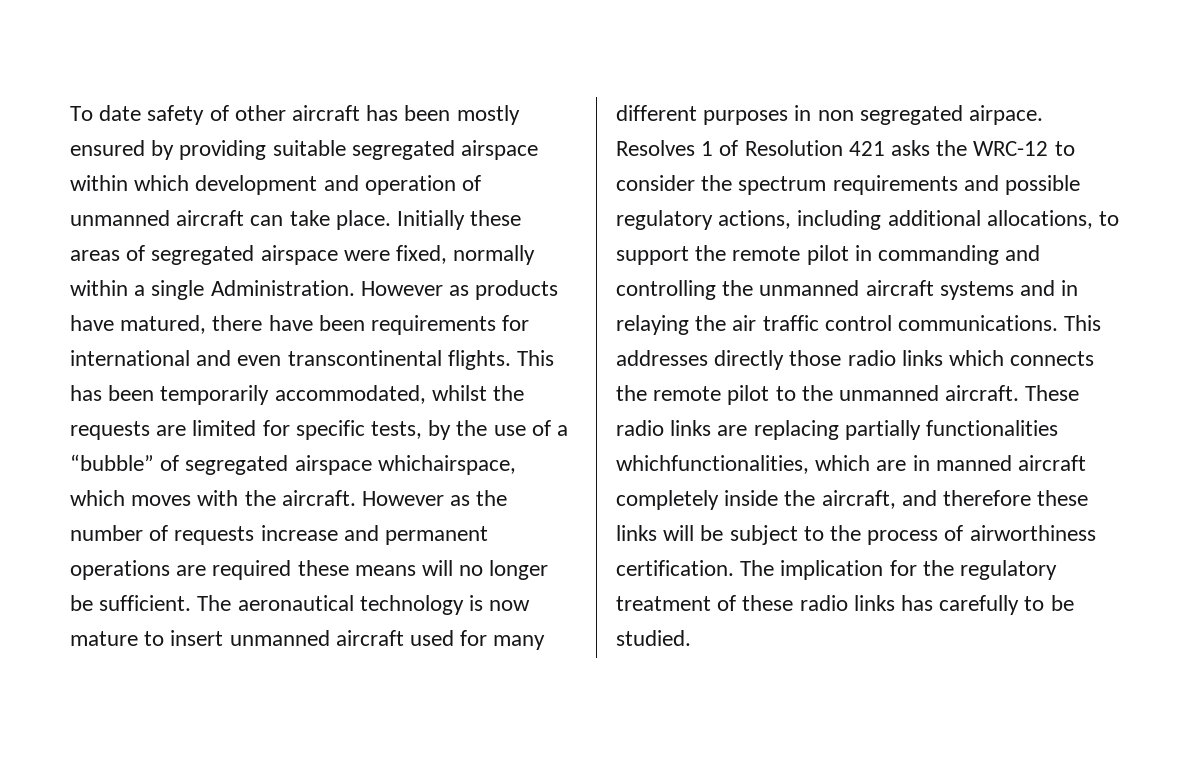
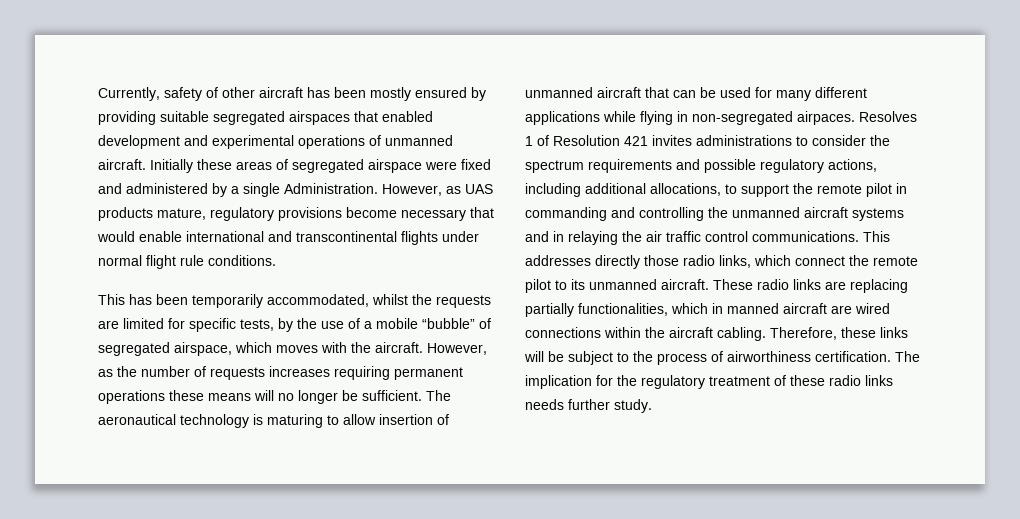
[70,105,142,121] To date -> [98,87,160,101] Currently,
[461,140,539,160] [70,175,482,195] [70,210,391,230] airspace within which development and operation of unmanned aircraft can take place. -> [289,111,433,125] [98,135,453,149] [98,159,146,170] airspaces that enabled development and experimental operations of unmanned aircraft.
[396,245,536,265] [70,280,559,300] [70,315,530,335] [70,350,511,370] fixed, normally within a single Administration. However as products have matured, there have been requirements for international and even transcontinental flights. -> [461,159,491,170] [98,183,493,197] [98,207,494,221] [97,231,479,245] [98,255,276,269] fixed and administered by a single Administration. However, as UAS products mature, regulatory provisions become necessary that would enable international and transcontinental flights under normal flight rule conditions. //
(569, 430) none -> [376,318,418,329] mobile
[294,455,516,475] airspace whichairspace, -> [174,342,232,356] airspace,
[362,491,445,506] However -> [427,343,487,355] However,
[260,525,489,545] [70,560,292,580] increase and permanent operations are required -> [269,366,463,380] [98,390,165,404] increases requiring permanent operations
[489,600,531,611] [70,630,546,650] [616,105,1044,125] now mature to insert unmanned aircraft used for many different purposes in non segregated airpace. -> [267,414,449,428] [525,87,867,101] [525,111,855,125] maturing to allow insertion of unmanned aircraft that can be used for many different applications while flying in non-segregated airpaces.
[891,140,1049,156] asks the WRC-12 -> [652,135,792,146] invites administrations
[901,350,1095,366] links which connects -> [719,255,845,268] links, which connect
[801,385,833,401] the -> [571,279,585,290] its
[926,420,1059,436] [616,455,1087,474] [616,490,1032,510] functionalities whichfunctionalities, which are in manned aircraft completely inside the aircraft, and therefore -> [578,303,890,316] [525,327,837,341] functionalities, which in manned aircraft are wired connections within the aircraft cabling. Therefore,
[901,595,1074,615] [616,630,691,646] has carefully to be studied. -> [525,399,652,413] needs further study.

